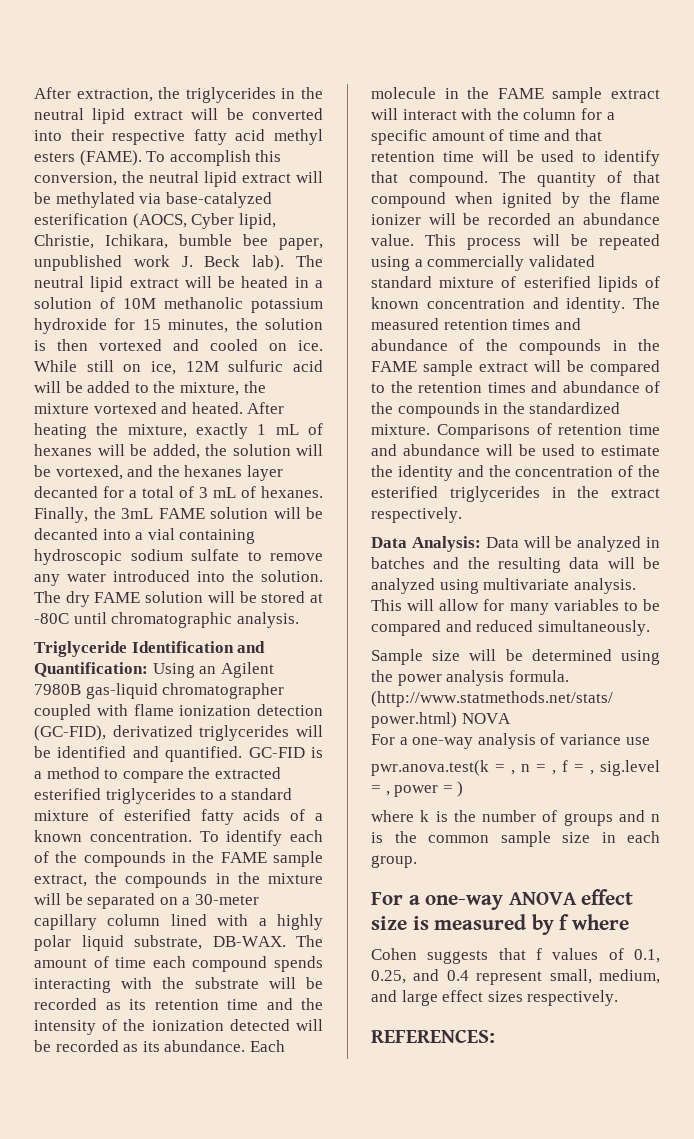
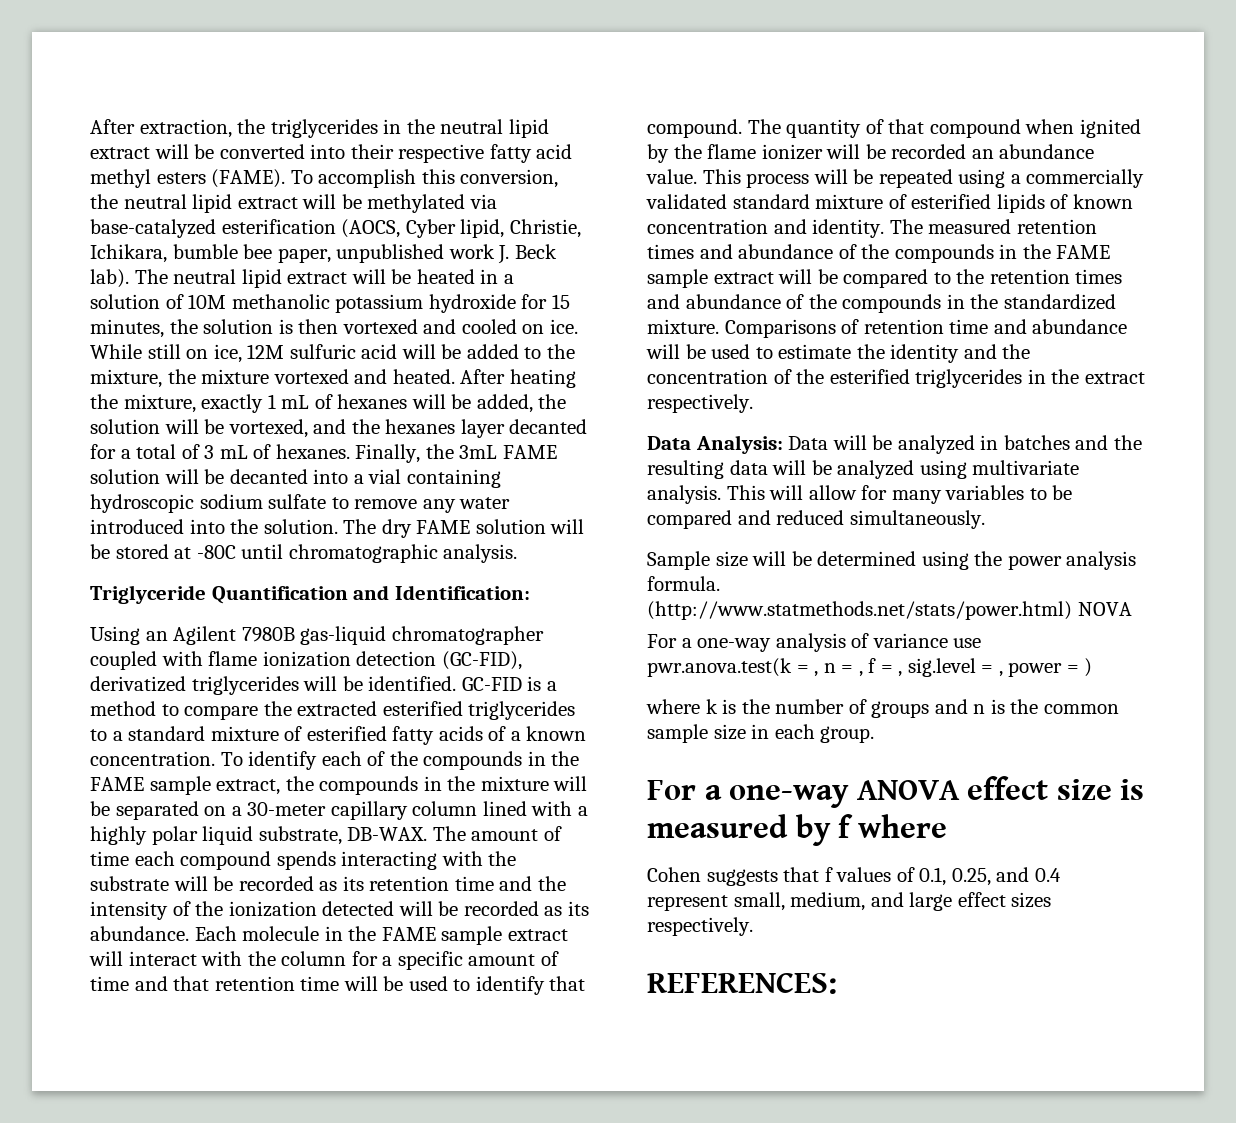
[131,641,266,653] [34,662,148,677] Identification and Quantification: -> [211,585,530,604] Quantification and Identification: //
[57,746,243,762] identified and quantified. -> [368,676,457,691] identified.

